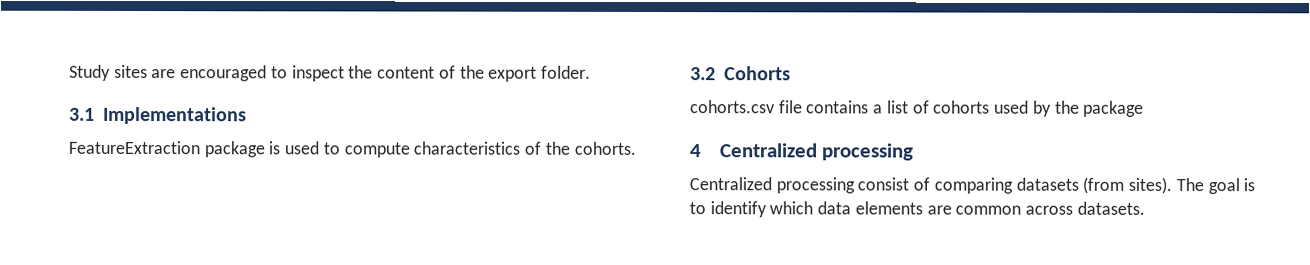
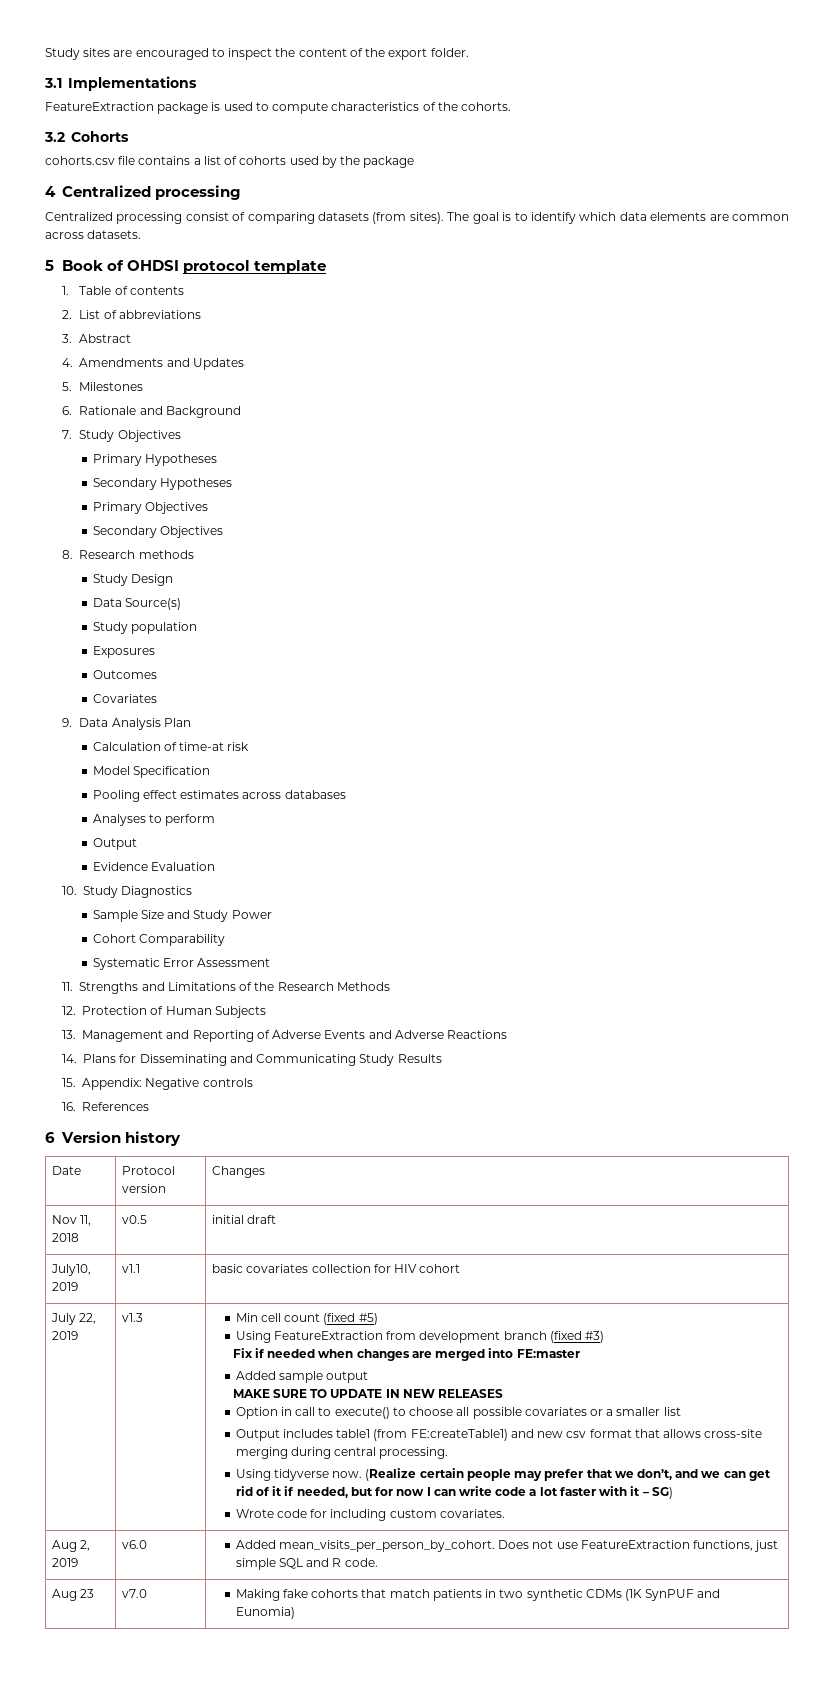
(1145, 208) none -> [45,260,327,274] [62,286,184,295] [62,310,201,319] [62,334,132,343] [62,358,244,370] [62,382,144,391] [62,406,241,418] [62,430,181,442] [92,454,217,466] [92,478,232,490] [92,502,208,514] [92,526,223,538] [62,550,194,559] [92,574,173,586] [92,598,181,610] [92,622,197,634] [92,646,155,658] [92,670,157,679] [92,694,157,703] [62,718,191,730] [92,742,250,751] [92,766,210,778] [92,790,346,802] [92,814,216,826] [92,838,137,850] [92,862,215,871] [62,886,193,898] [92,910,272,922] [92,934,225,946] [92,958,271,970] [62,982,390,994] [62,1006,266,1018] [62,1030,508,1042] [62,1054,442,1066] [62,1078,253,1090] [62,1102,150,1111] [45,1131,182,1146] [52,1166,82,1175] [122,1166,176,1175] [122,1184,167,1193] [212,1166,266,1178] [52,1215,92,1226] [52,1233,80,1242] [122,1215,148,1224] [212,1215,277,1224] [51,1264,92,1276] [52,1282,79,1291] [122,1264,141,1273] [212,1264,461,1273] [51,1313,97,1325] [52,1331,79,1340] [122,1313,144,1322] [235,1313,378,1325] [235,1331,605,1343] [232,1348,580,1361] [235,1371,369,1383] [232,1389,504,1398] [235,1407,681,1419] [235,1429,763,1441] [235,1447,449,1459] [235,1468,771,1481] [235,1486,673,1499] [235,1509,505,1521] [52,1540,91,1552] [52,1558,79,1567] [122,1540,148,1549] [235,1540,779,1552] [235,1558,378,1570] [52,1589,95,1601] [122,1589,148,1598] [235,1589,721,1601] [235,1607,295,1619] // 5 Book of OHDSI protocol template // 1. Table of contents // 2. List of abbreviations // 3. Abstract // 4. Amendments and Updates // 5. Milestones // 6. Rationale and Background // 7. Study Objectives // Primary Hypotheses // Secondary Hypotheses // Primary Objectives // Secondary Objectives // 8. Research methods // Study Design // Data Source(s) // Study population // Exposures // Outcomes // Covariates // 9. Data Analysis Plan // Calculation of time-at risk // Model Specification // Pooling effect estimates across databases // Analyses to perform // Output // Evidence Evaluation // 10. Study Diagnostics // Sample Size and Study Power // Cohort Comparability // Systematic Error Assessment // 11. Strengths and Limitations of the Research Methods // 12. Protection of Human Subjects // 13. Management and Reporting of Adverse Events and Adverse Reactions // 14. Plans for Disseminating and Communicating Study Results // 15. Appendix: Negative controls // 16. References // 6 Version history // Date | Protocol version | Changes // Nov 11, 2018 | v0.5 | initial draft // July10, 2019 | v1.1 | basic covariates collection for HIV cohort // July 22, 2019 | v1.3 | Min cell count (fixed #5) // Using FeatureExtraction from development branch (fixed #3) // Fix if needed when changes are merged into FE:master // Added sample output // MAKE SURE TO UPDATE IN NEW RELEASES // Option in call to execute() to choose all possible covariates or a smaller list // Output includes table1 (from FE:createTable1) and new csv format that allows cross-site merging during central processing. // Using tidyverse now. (Realize certain people may prefer that we don’t, and we can get rid of it if needed, but for now I can write code a lot faster with it – SG) // Wrote code for including custom covariates. // Aug 2, 2019 | v6.0 | Added mean_visits_per_person_by_cohort. Does not use FeatureExtraction functions, just simple SQL and R code. // Aug 23 | v7.0 | Making fake cohorts that match patients in two synthetic CDMs (1K SynPUF and Eunomia)

